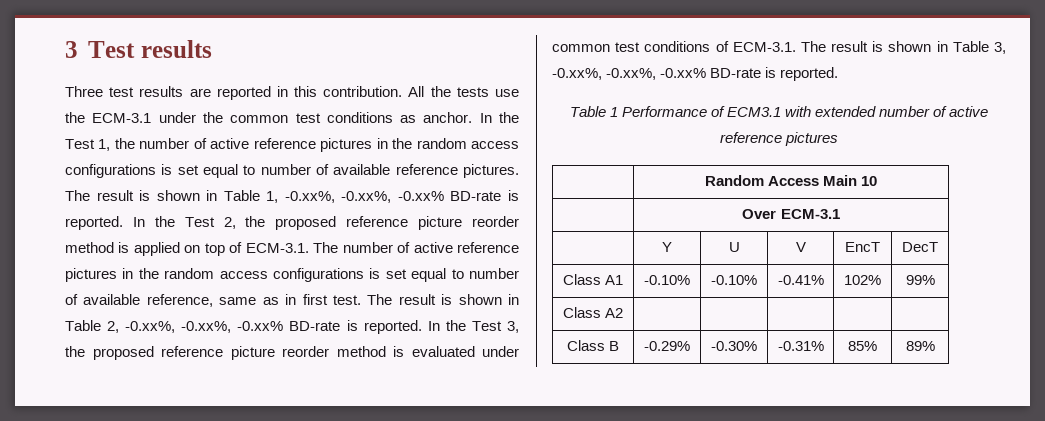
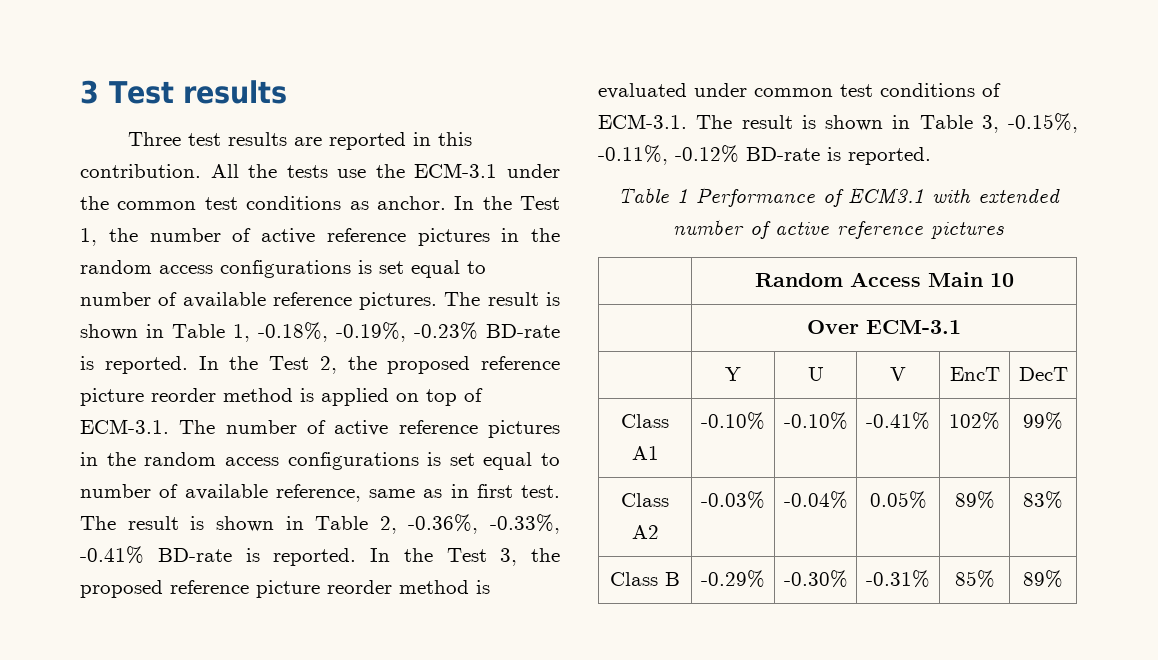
[284,191,444,203] -0.xx%, -0.xx%, -0.xx% -> [258,322,478,342] -0.18%, -0.19%, -0.23%
[125,321,284,333] -0.xx%, -0.xx%, -0.xx% -> [408,514,560,534] [80,546,144,564] -0.36%, -0.33%, -0.41%
[552,68,707,80] -0.xx%, -0.xx%, -0.xx% -> [1008,113,1078,133] [598,145,739,165] -0.15%, -0.11%, -0.12%
(624, 313) | | | | -> [701,491,765,509] [783,491,848,509] [869,491,927,509] [954,491,995,509] [1023,491,1063,509] -0.03% | -0.04% | 0.05% | 89% | 83%

